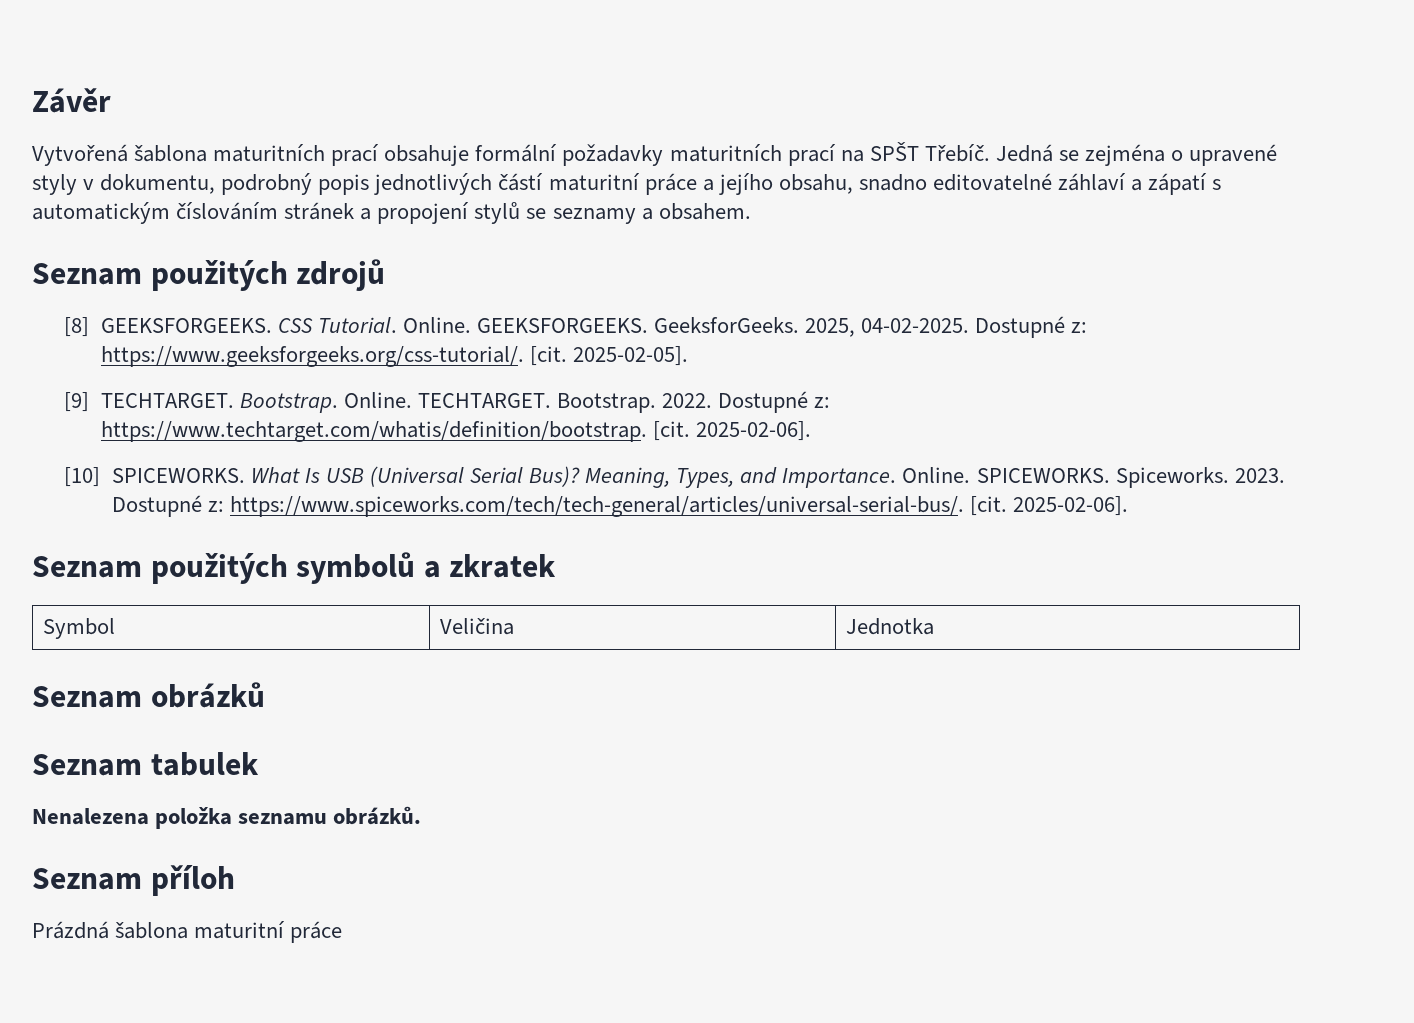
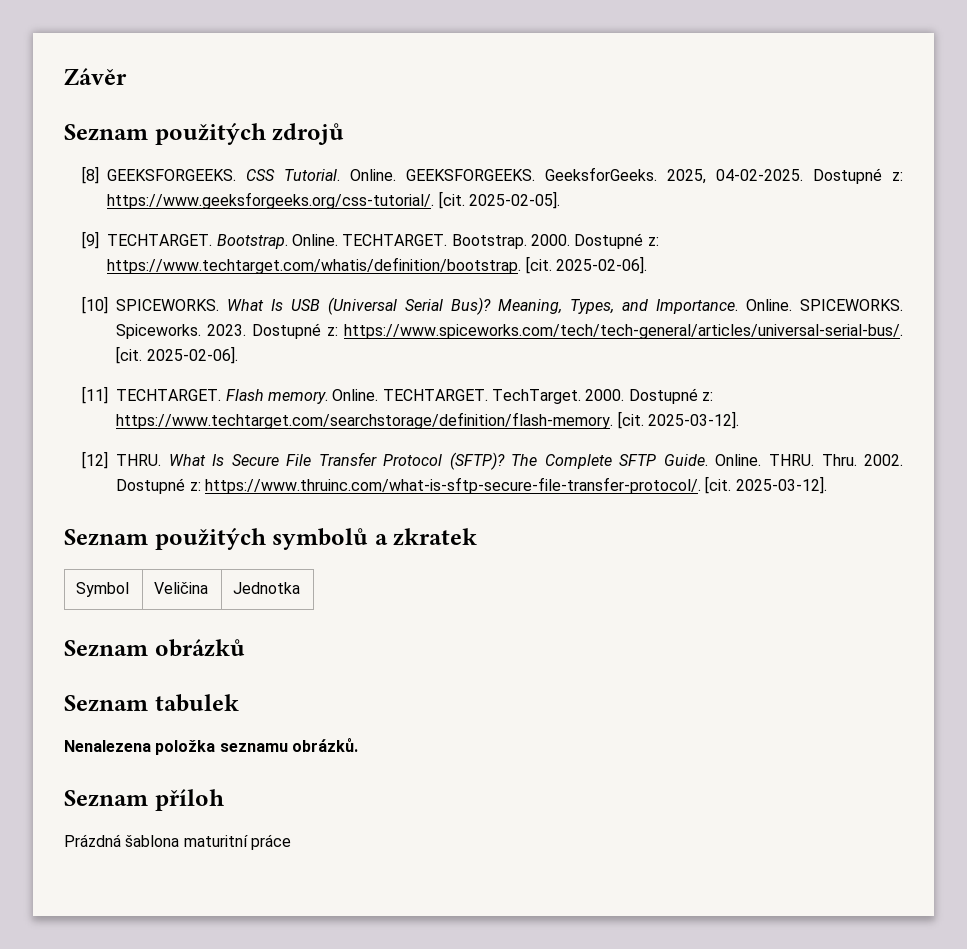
[32,142,1278,166] [32,173,1222,195] [32,202,751,224] // Vytvořená šablona maturitních prací obsahuje formální požadavky maturitních prací na SPŠT Třebíč. Jedná se zejména o upravené styly v dokumentu, podrobný popis jednotlivých částí maturitní práce a jejího obsahu, snadno editovatelné záhlaví a zápatí s automatickým číslováním stránek a propojení stylů se seznamy a obsahem. -> (127, 76) none
[662,393,713,408] 2022. -> [531,234,571,246] 2000.
(1128, 506) none -> [82,386,714,404] [116,411,740,429] [82,451,903,470] [116,476,827,494] // [11] TECHTARGET. Flash memory. Online. TECHTARGET. TechTarget. 2000. Dostupné z: https://www.techtarget.com/searchstorage/definition/flash-memory. [cit. 2025-03-12]. // [12] THRU. What Is Secure File Transfer Protocol (SFTP)? The Complete SFTP Guide. Online. THRU. Thru. 2002. Dostupné z: https://www.thruinc.com/what-is-sftp-secure-file-transfer-protocol/. [cit. 2025-03-12].

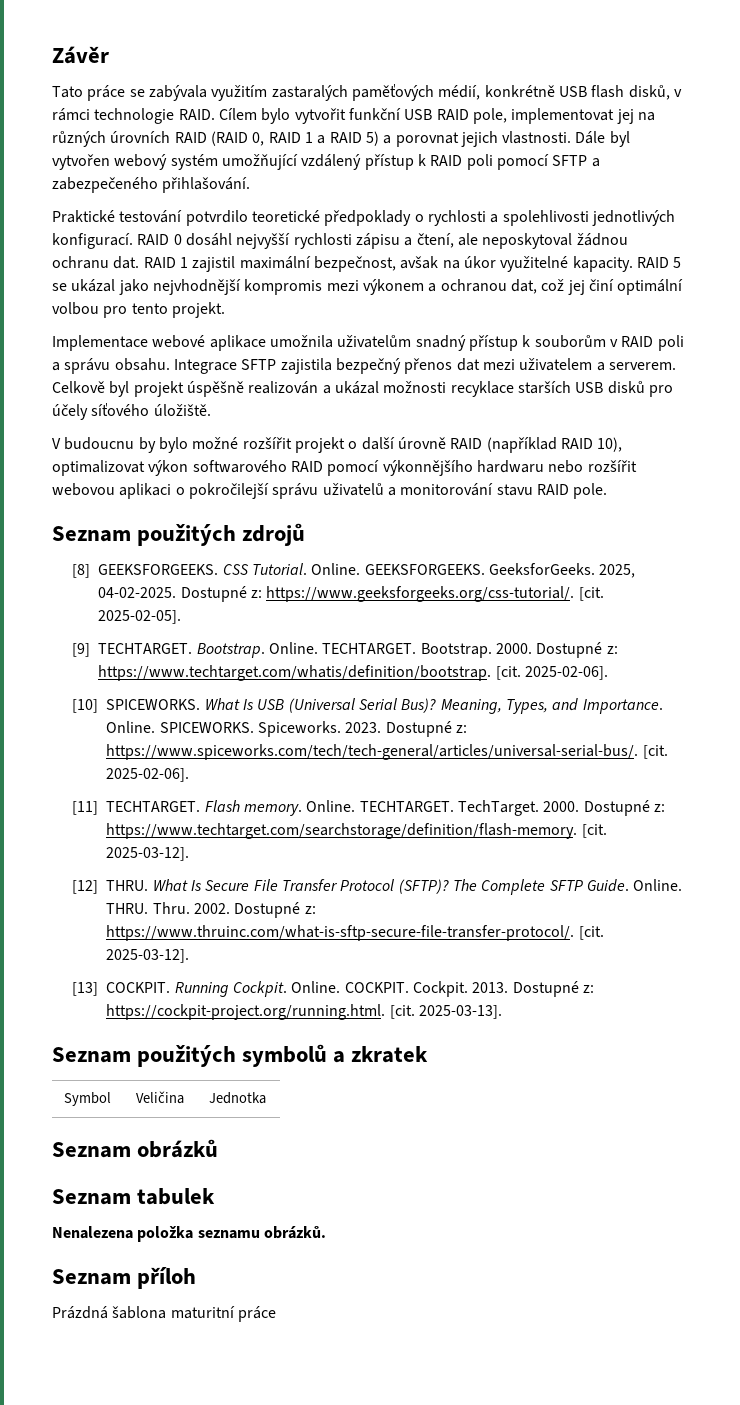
(127, 76) none -> [52,84,682,101] [52,108,655,124] [52,131,630,147] [52,154,600,170] [52,177,251,193] [52,210,675,226] [52,233,628,249] [52,256,682,272] [52,279,684,295] [52,302,225,318] [52,335,684,351] [52,358,676,374] [52,381,673,397] [52,403,211,420] [52,437,623,453] [52,460,637,476] [52,483,608,499] // Tato práce se zabývala využitím zastaralých paměťových médií, konkrétně USB flash disků, v rámci technologie RAID. Cílem bylo vytvořit funkční USB RAID pole, implementovat jej na různých úrovních RAID (RAID 0, RAID 1 a RAID 5) a porovnat jejich vlastnosti. Dále byl vytvořen webový systém umožňující vzdálený přístup k RAID poli pomocí SFTP a zabezpečeného přihlašování. // Praktické testování potvrdilo teoretické předpoklady o rychlosti a spolehlivosti jednotlivých konfigurací. RAID 0 dosáhl nejvyšší rychlosti zápisu a čtení, ale neposkytoval žádnou ochranu dat. RAID 1 zajistil maximální bezpečnost, avšak na úkor využitelné kapacity. RAID 5 se ukázal jako nejvhodnější kompromis mezi výkonem a ochranou dat, což jej činí optimální volbou pro tento projekt. // Implementace webové aplikace umožnila uživatelům snadný přístup k souborům v RAID poli a správu obsahu. Integrace SFTP zajistila bezpečný přenos dat mezi uživatelem a serverem. Celkově byl projekt úspěšně realizován a ukázal možnosti recyklace starších USB disků pro účely síťového úložiště. // V budoucnu by bylo možné rozšířit projekt o další úrovně RAID (například RAID 10), optimalizovat výkon softwarového RAID pomocí výkonnějšího hardwaru nebo rozšířit webovou aplikaci o pokročilejší správu uživatelů a monitorování stavu RAID pole.
(827, 485) none -> [72,981,594,997] [106,1004,502,1020] // [13] COCKPIT. Running Cockpit. Online. COCKPIT. Cockpit. 2013. Dostupné z: https://cockpit-project.org/running.html. [cit. 2025-03-13].

